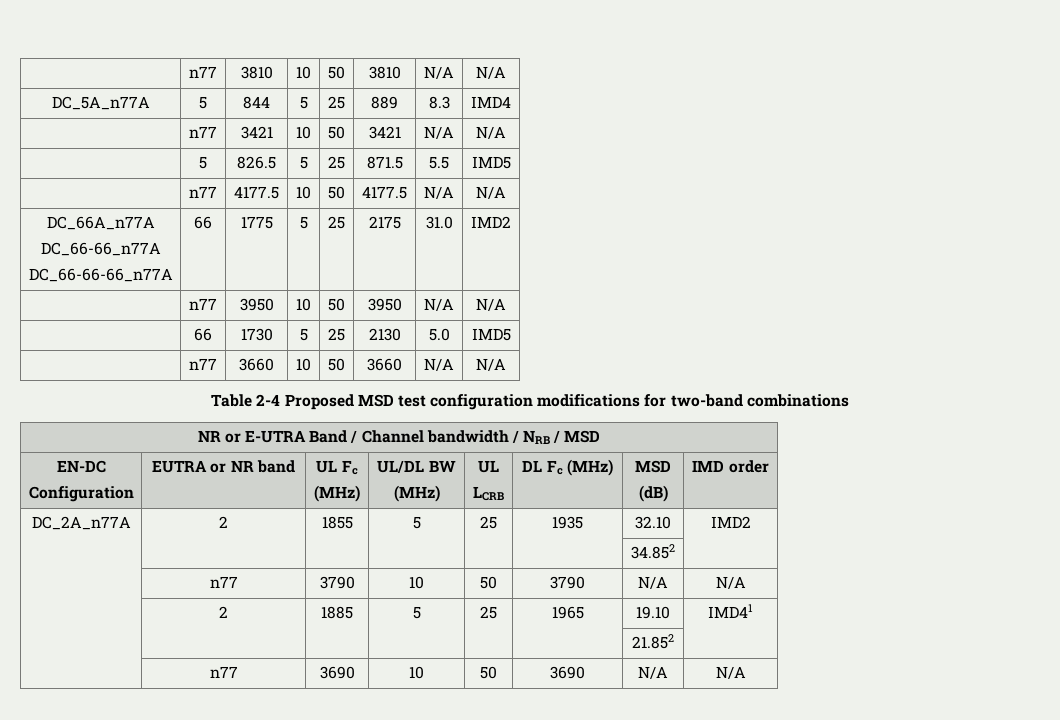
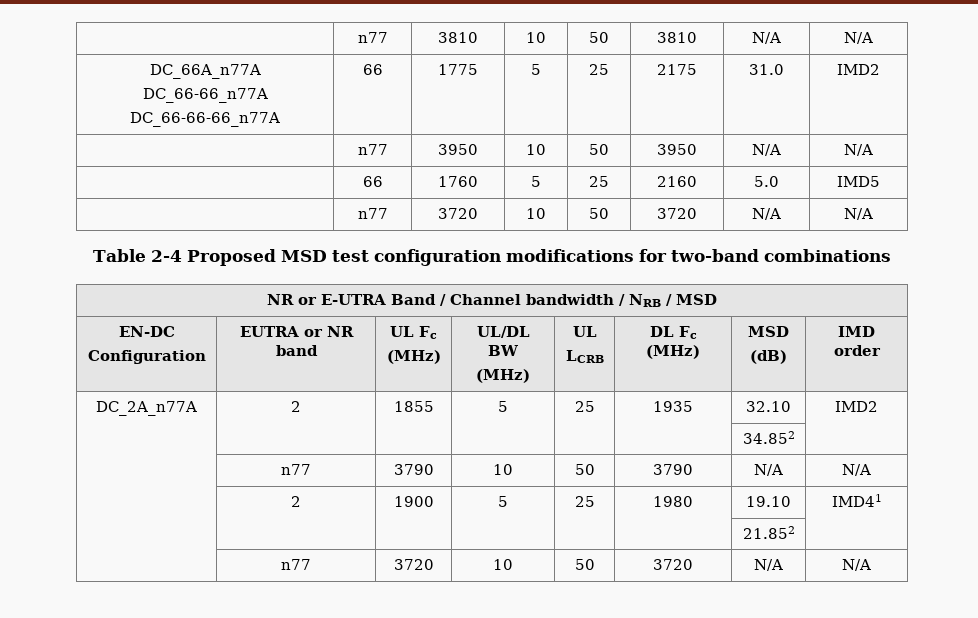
[51,96,150,110] [199,96,207,109] [243,96,270,109] [299,96,308,109] [328,96,345,109] [371,96,398,109] [428,96,450,109] [471,96,511,108] [189,126,217,138] [240,126,273,139] [296,126,311,139] [328,126,345,139] [368,126,401,139] [424,126,454,139] [476,126,506,139] [199,156,207,169] [237,156,276,169] [299,156,308,169] [328,156,345,169] [366,156,403,169] [429,156,449,169] [471,156,511,169] [189,186,217,198] [234,186,279,199] [296,186,311,199] [328,186,345,199] [362,186,407,199] [424,186,454,199] [476,186,506,199] // DC_5A_n77A | 5 | 844 | 5 | 25 | 889 | 8.3 | IMD4 // | n77 | 3421 | 10 | 50 | 3421 | N/A | N/A // | 5 | 826.5 | 5 | 25 | 871.5 | 5.5 | IMD5 // | n77 | 4177.5 | 10 | 50 | 4177.5 | N/A | N/A -> (873, 38) none
[240,328,273,341] [299,328,308,341] [328,328,345,341] [368,328,401,341] 1730 | 5 | 25 | 2130 -> [438,176,479,187] [531,176,541,187] [589,176,609,187] [657,176,697,187] 1760 | 5 | 25 | 2160
[239,358,274,371] [296,358,311,371] [328,358,345,371] [367,358,402,371] 3660 | 10 | 50 | 3660 -> [438,208,479,219] [526,208,546,219] [589,208,609,219] [657,208,697,219] 3720 | 10 | 50 | 3720
[321,606,353,619] [412,606,421,619] [480,606,497,619] [551,606,584,619] 1885 | 5 | 25 | 1965 -> [393,496,434,507] [498,496,509,507] [574,496,595,507] [653,496,693,507] 1900 | 5 | 25 | 1980
[319,666,355,679] [409,666,424,679] [480,666,497,679] [550,666,585,679] 3690 | 10 | 50 | 3690 -> [393,559,434,570] [493,559,513,570] [574,559,595,570] [653,559,693,570] 3720 | 10 | 50 | 3720

